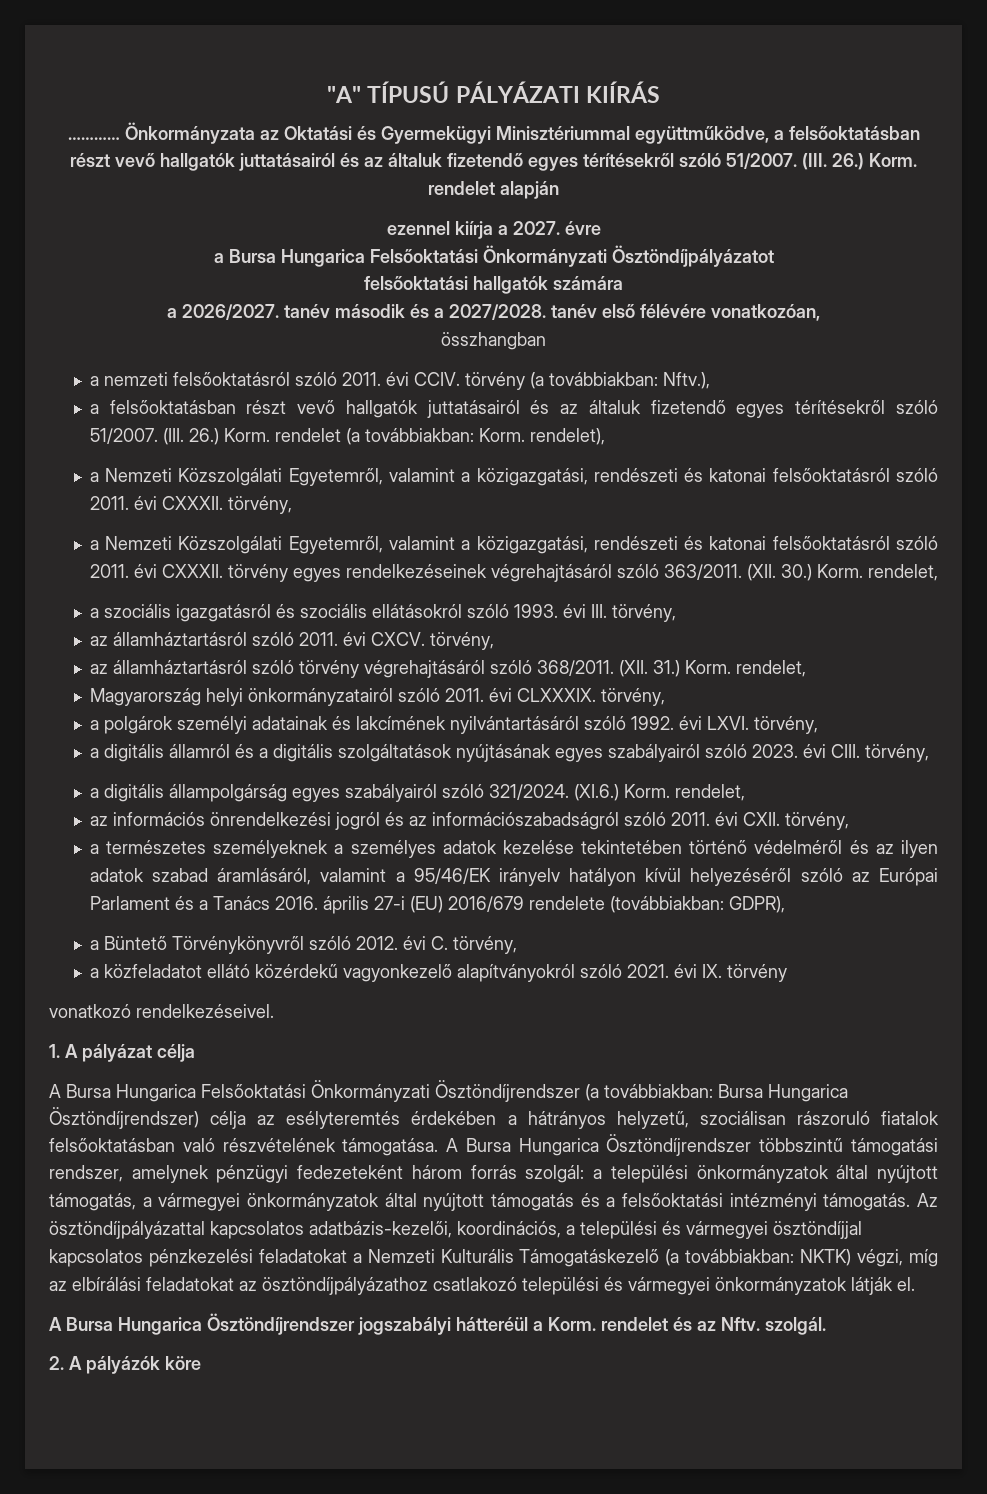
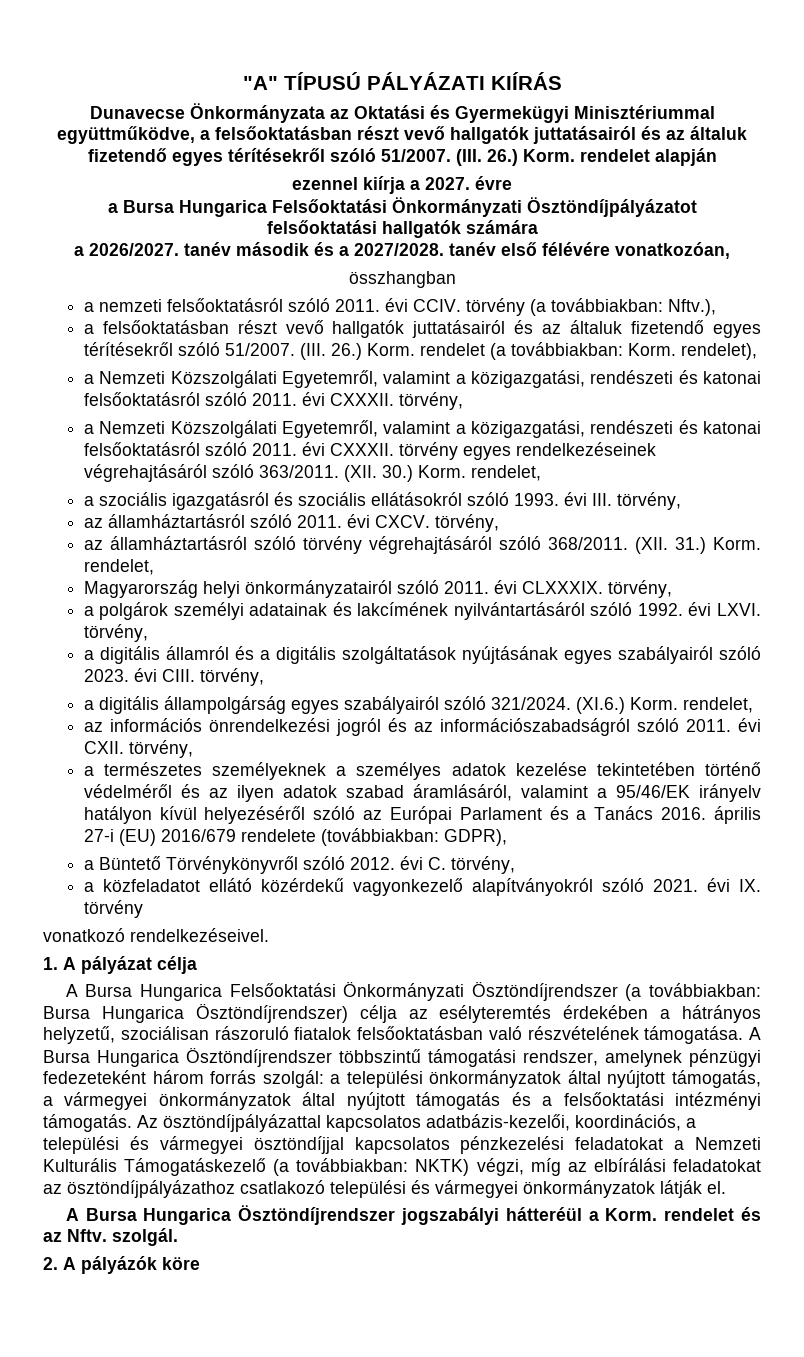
[67,137,120,140] ………… -> [89,106,185,119] Dunavecse

